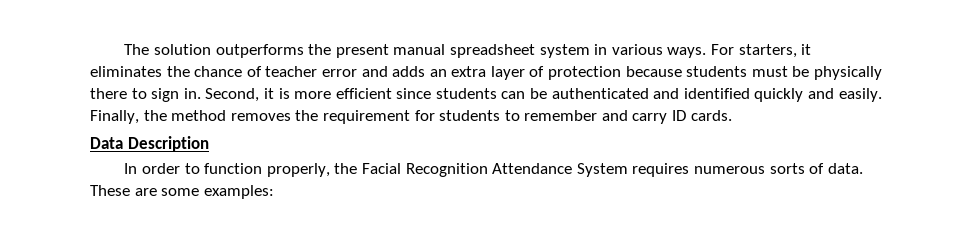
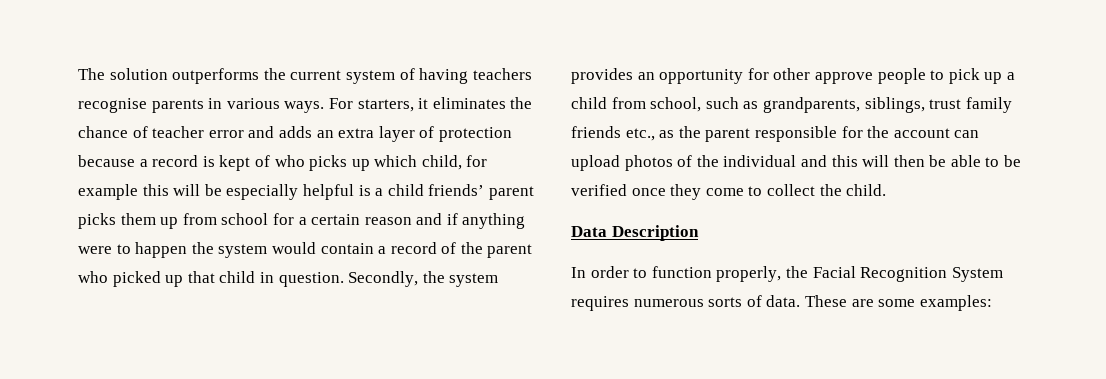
[335,44,590,58] present manual spreadsheet system -> [290,68,532,84] [78,98,204,113] current system of having teachers recognise parents
[686,66,883,80] [90,88,882,102] [90,110,732,124] students must be physically there to sign in. Second, it is more efficient since students can be authenticated and identified quickly and easily. Finally, the method removes the requirement for students to remember and carry ID cards. -> [139,155,488,171] [78,184,534,200] [78,213,526,229] [78,242,533,258] [78,271,499,287] [571,68,1015,84] [571,97,1012,113] [571,126,980,142] [571,155,1022,171] [571,184,887,200] a record is kept of who picks up which child, for example this will be especially helpful is a child friends’ parent picks them up from school for a certain reason and if anything were to happen the system would contain a record of the parent who picked up that child in question. Secondly, the system provides an opportunity for other approve people to pick up a child from school, such as grandparents, siblings, trust family friends etc., as the parent responsible for the account can upload photos of the individual and this will then be able to be verified once they come to collect the child.
[492,163,573,174] Attendance -> (948, 274) none

